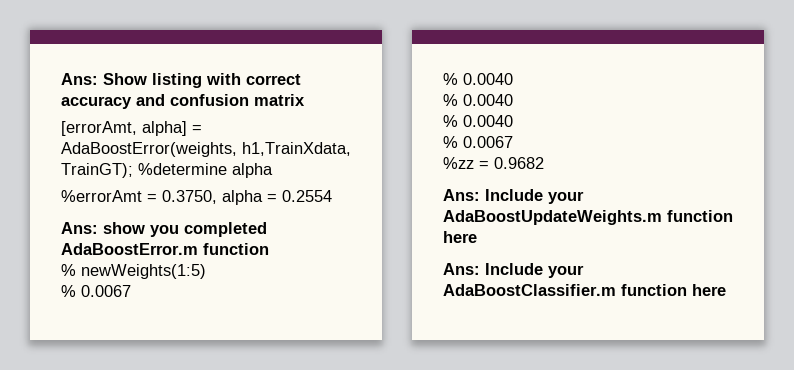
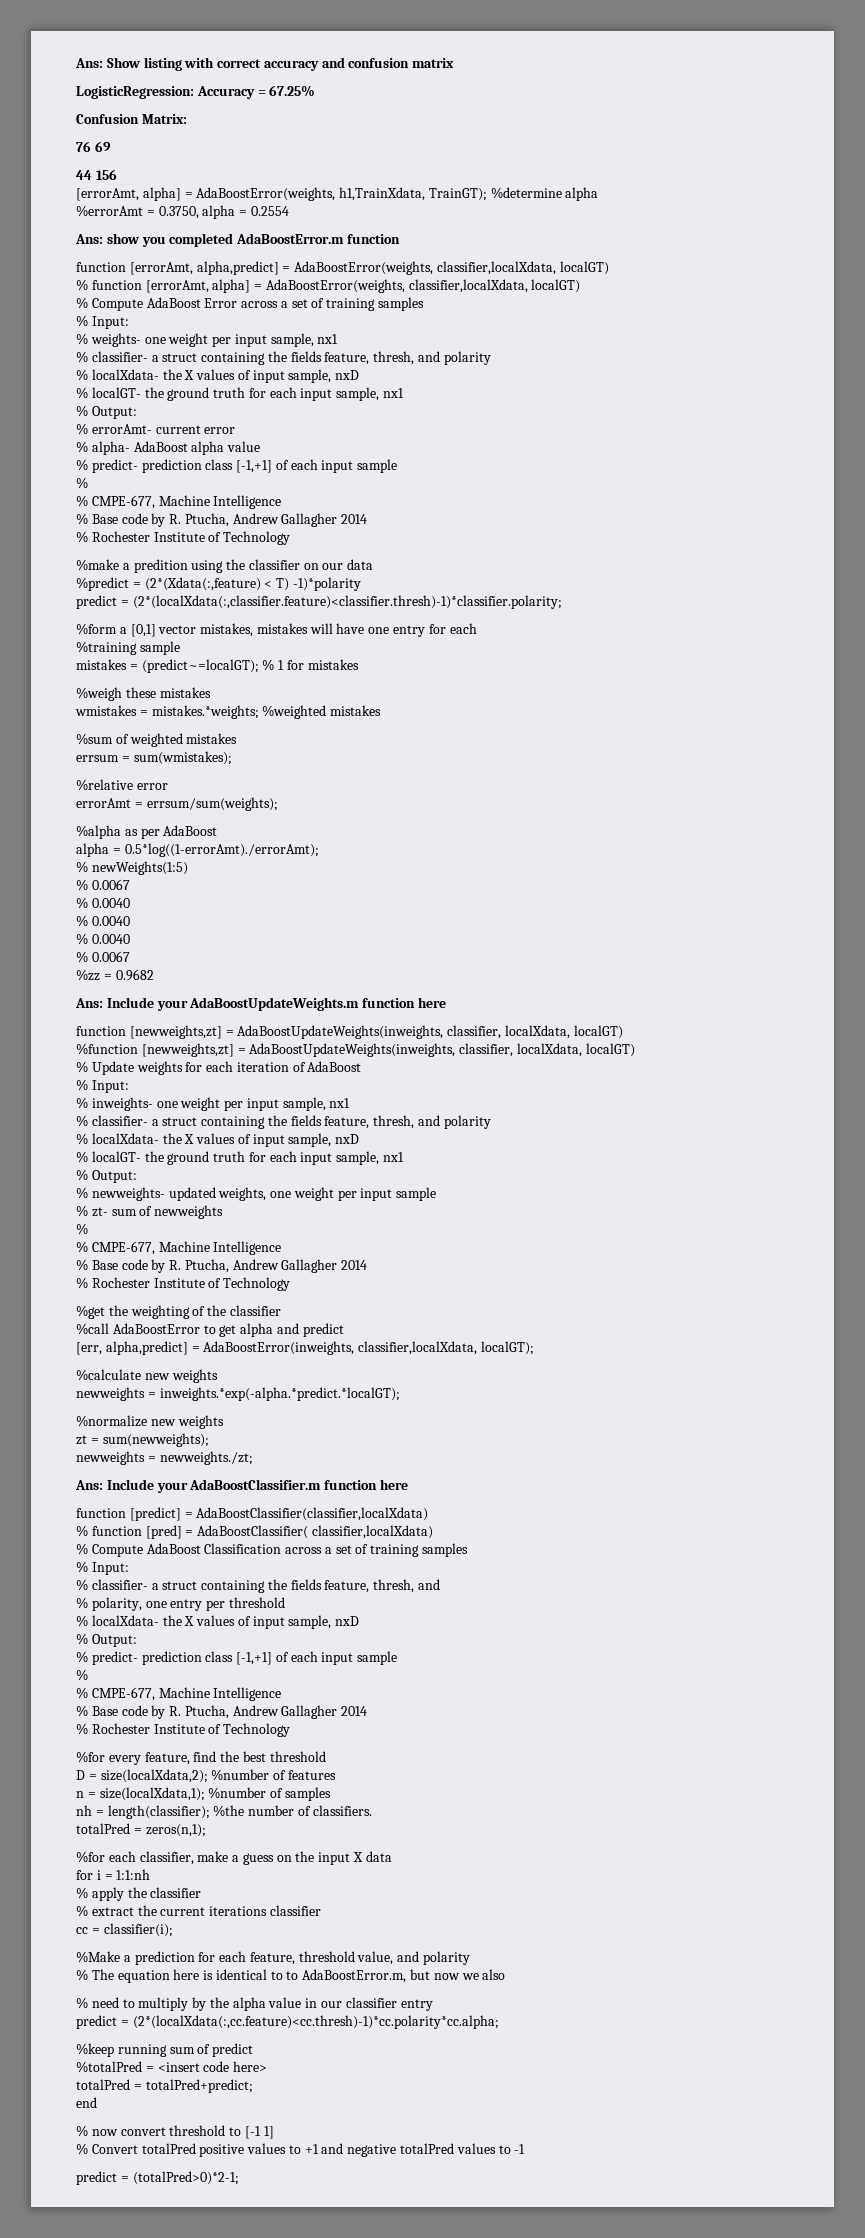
(305, 100) none -> [76,85,316,99] [76,114,187,124] [76,141,111,152] [76,169,117,180] // LogisticRegression: Accuracy = 67.25% // Confusion Matrix: // 76 69 // 44 156
(269, 249) none -> [76,261,609,275] [76,279,581,293] [76,297,425,311] [76,315,129,329] [76,333,339,347] [76,351,491,365] [76,369,360,383] [76,387,405,401] [76,405,137,419] [76,423,236,435] [76,441,261,455] [76,459,398,473] [76,477,88,489] [76,495,282,509] [76,513,368,527] [76,531,291,545] [76,559,374,573] [76,577,361,591] [76,595,562,609] [76,623,477,637] [76,641,180,655] [76,659,359,673] [76,687,211,701] [75,705,382,719] [76,733,238,747] [76,751,232,765] [76,779,168,791] [76,797,278,811] [76,825,218,839] [76,843,319,857] // function [errorAmt, alpha,predict] = AdaBoostError(weights, classifier,localXdata, localGT) // % function [errorAmt, alpha] = AdaBoostError(weights, classifier,localXdata, localGT) // % Compute AdaBoost Error across a set of training samples // % Input: // % weights- one weight per input sample, nx1 // % classifier- a struct containing the fields feature, thresh, and polarity // % localXdata- the X values of input sample, nxD // % localGT- the ground truth for each input sample, nx1 // % Output: // % errorAmt- current error // % alpha- AdaBoost alpha value // % predict- prediction class [-1,+1] of each input sample // % // % CMPE-677, Machine Intelligence // % Base code by R. Ptucha, Andrew Gallagher 2014 // % Rochester Institute of Technology // %make a predition using the classifier on our data // %predict = (2*(Xdata(:,feature) < T) -1)*polarity // predict = (2*(localXdata(:,classifier.feature)<classifier.thresh)-1)*classifier.polarity; // %form a [0,1] vector mistakes, mistakes will have one entry for each // %training sample // mistakes = (predict~=localGT); % 1 for mistakes // %weigh these mistakes // wmistakes = mistakes.*weights; %weighted mistakes // %sum of weighted mistakes // errsum = sum(wmistakes); // %relative error // errorAmt = errsum/sum(weights); // %alpha as per AdaBoost // alpha = 0.5*log((1-errorAmt)./errorAmt);
(477, 237) none -> [76,1025,623,1039] [76,1043,635,1057] [76,1061,362,1075] [76,1079,129,1093] [76,1097,351,1111] [76,1115,491,1129] [76,1133,360,1147] [76,1151,405,1165] [76,1169,137,1183] [76,1187,437,1201] [76,1205,224,1219] [76,1223,88,1235] [76,1241,282,1255] [76,1259,368,1273] [76,1277,291,1291] [76,1305,281,1319] [76,1323,344,1337] [76,1341,534,1355] [76,1369,218,1383] [76,1387,400,1401] [76,1415,224,1429] [76,1433,209,1447] [76,1451,253,1465] // function [newweights,zt] = AdaBoostUpdateWeights(inweights, classifier, localXdata, localGT) // %function [newweights,zt] = AdaBoostUpdateWeights(inweights, classifier, localXdata, localGT) // % Update weights for each iteration of AdaBoost // % Input: // % inweights- one weight per input sample, nx1 // % classifier- a struct containing the fields feature, thresh, and polarity // % localXdata- the X values of input sample, nxD // % localGT- the ground truth for each input sample, nx1 // % Output: // % newweights- updated weights, one weight per input sample // % zt- sum of newweights // % // % CMPE-677, Machine Intelligence // % Base code by R. Ptucha, Andrew Gallagher 2014 // % Rochester Institute of Technology // %get the weighting of the classifier // %call AdaBoostError to get alpha and predict // [err, alpha,predict] = AdaBoostError(inweights, classifier,localXdata, localGT); // %calculate new weights // newweights = inweights.*exp(-alpha.*predict.*localGT); // %normalize new weights // zt = sum(newweights); // newweights = newweights./zt;
(726, 290) none -> [76,1507,429,1521] [76,1525,433,1539] [76,1543,469,1557] [76,1561,129,1575] [76,1579,441,1593] [76,1597,285,1611] [76,1615,360,1629] [76,1633,137,1647] [76,1651,398,1665] [76,1669,88,1681] [76,1687,282,1701] [76,1705,368,1719] [76,1723,291,1737] [76,1751,326,1765] [76,1769,336,1783] [76,1787,331,1801] [76,1805,372,1819] [76,1823,206,1837] [76,1851,392,1865] [76,1869,151,1880] [76,1887,202,1901] [76,1905,321,1917] [76,1923,173,1937] [76,1951,471,1965] [76,1969,506,1983] [76,1997,433,2011] [76,2015,499,2029] [76,2043,254,2057] [76,2061,268,2073] [76,2079,253,2093] [76,2097,97,2108] [76,2125,274,2139] [76,2143,526,2157] [76,2171,239,2185] // function [predict] = AdaBoostClassifier(classifier,localXdata) // % function [pred] = AdaBoostClassifier( classifier,localXdata) // % Compute AdaBoost Classification across a set of training samples // % Input: // % classifier- a struct containing the fields feature, thresh, and // % polarity, one entry per threshold // % localXdata- the X values of input sample, nxD // % Output: // % predict- prediction class [-1,+1] of each input sample // % // % CMPE-677, Machine Intelligence // % Base code by R. Ptucha, Andrew Gallagher 2014 // % Rochester Institute of Technology // %for every feature, find the best threshold // D = size(localXdata,2); %number of features // n = size(localXdata,1); %number of samples // nh = length(classifier); %the number of classifiers. // totalPred = zeros(n,1); // %for each classifier, make a guess on the input X data // for i = 1:1:nh // % apply the classifier // % extract the current iterations classifier // cc = classifier(i); // %Make a prediction for each feature, threshold value, and polarity // % The equation here is identical to to AdaBoostError.m, but now we also // % need to multiply by the alpha value in our classifier entry // predict = (2*(localXdata(:,cc.feature)<cc.thresh)-1)*cc.polarity*cc.alpha; // %keep running sum of predict // %totalPred = <insert code here> // totalPred = totalPred+predict; // end // % now convert threshold to [-1 1] // % Convert totalPred positive values to +1 and negative totalPred values to -1 // predict = (totalPred>0)*2-1;

